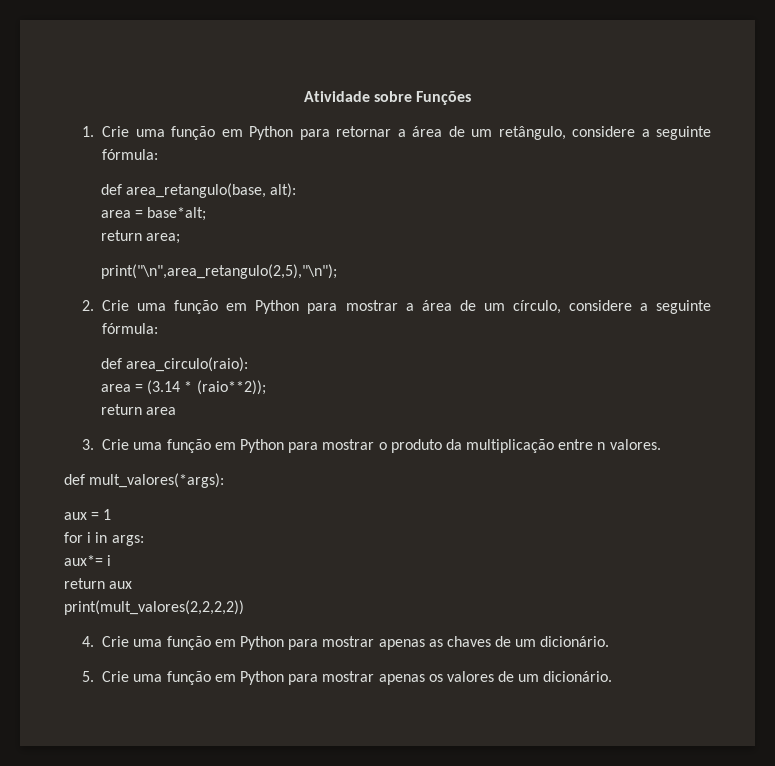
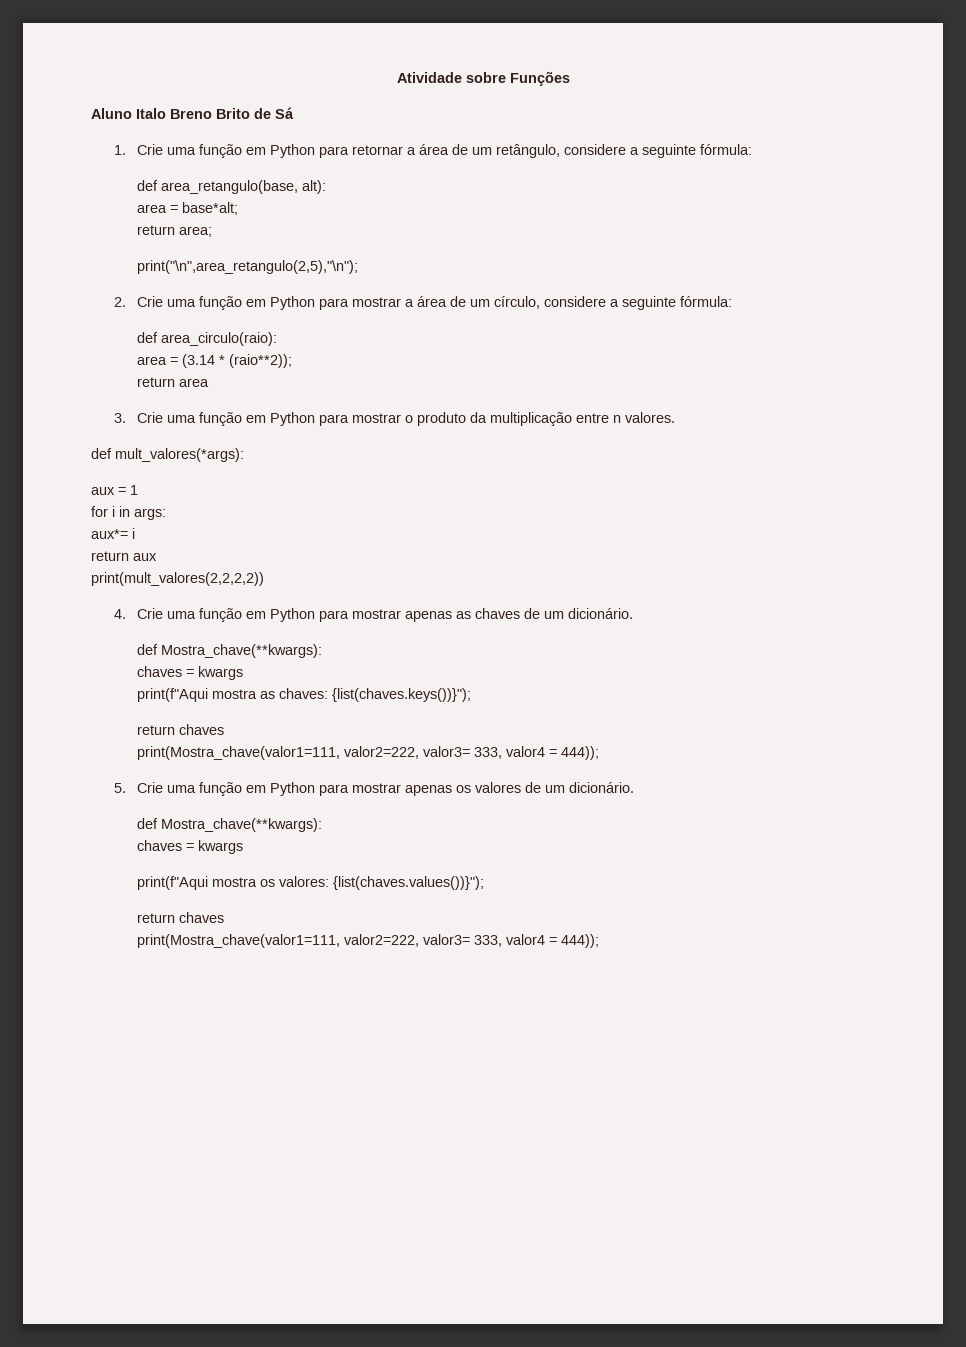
(472, 98) none -> [91,107,294,119] // Aluno Italo Breno Brito de Sá
(610, 641) none -> [136,644,322,658] [136,666,243,680] [136,688,471,702] [136,724,224,735] [136,746,599,760] // def Mostra_chave(**kwargs): // chaves = kwargs // print(f"Aqui mostra as chaves: {list(chaves.keys())}"); // return chaves // print(Mostra_chave(valor1=111, valor2=222, valor3= 333, valor4 = 444));
(613, 676) none -> [136,818,322,832] [136,840,243,854] [136,876,484,890] [136,912,224,923] [136,934,599,948] // def Mostra_chave(**kwargs): // chaves = kwargs // print(f"Aqui mostra os valores: {list(chaves.values())}"); // return chaves // print(Mostra_chave(valor1=111, valor2=222, valor3= 333, valor4 = 444));

